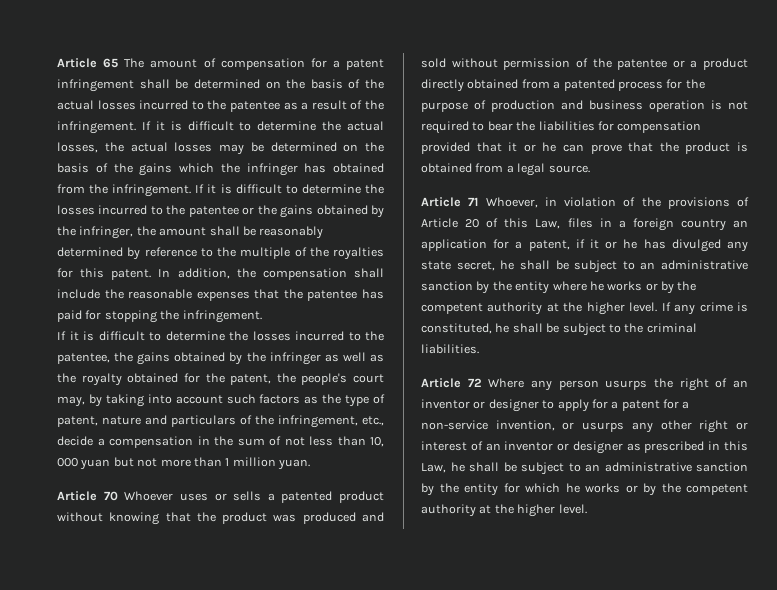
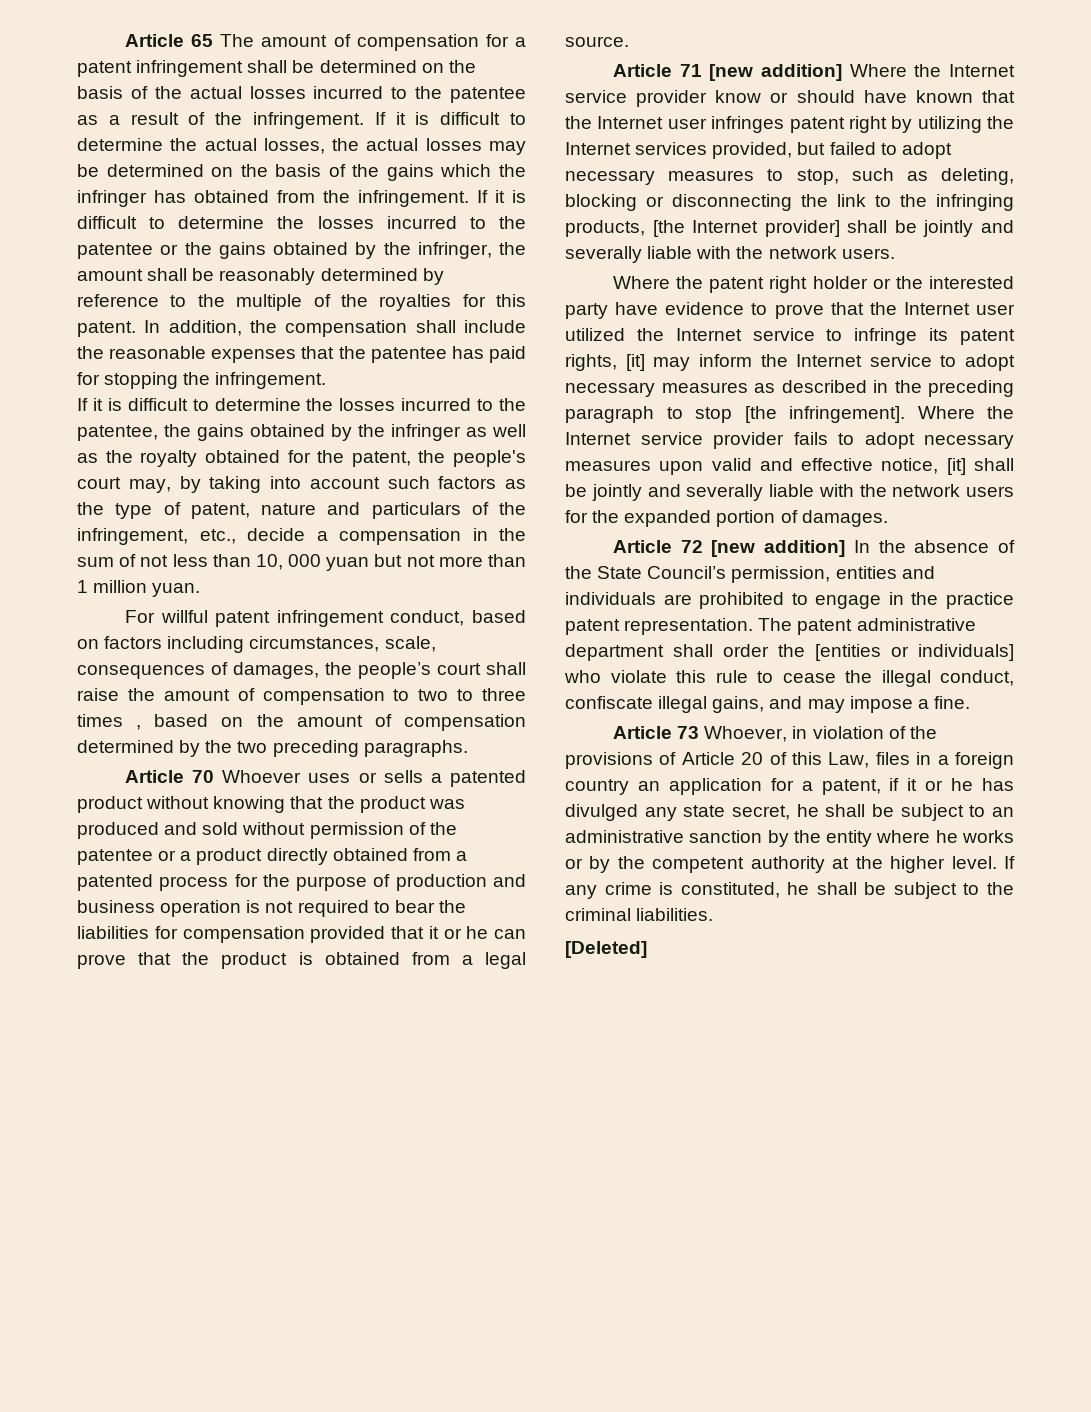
(310, 464) none -> [125,610,526,627] [77,636,436,653] [77,662,526,679] [77,688,526,705] [77,714,526,731] [77,740,468,757] // For willful patent infringement conduct, based on factors including circumstances, scale, consequences of damages, the people’s court shall raise the amount of compensation to two to three times , based on the amount of compensation determined by the two preceding paragraphs.
(479, 201) none -> [709,64,1016,81] [565,90,1015,107] [565,116,1014,133] [565,142,952,159] [565,168,1015,185] [565,194,1014,211] [565,220,1014,237] [565,246,895,263] [613,276,1014,293] [565,302,1015,319] [565,328,1016,345] [565,354,1015,371] [565,380,1014,397] [565,406,1014,423] [565,432,1014,449] [565,458,1014,475] [565,484,1014,501] [565,510,888,527] [613,540,1015,557] [565,566,935,583] [565,592,1014,609] [565,618,976,635] [565,644,1014,661] [564,670,1014,687] [565,696,970,713] [613,726,700,739] [new addition] Where the Internet service provider know or should have known that the Internet user infringes patent right by utilizing the Internet services provided, but failed to adopt necessary measures to stop, such as deleting, blocking or disconnecting the link to the infringing products, [the Internet provider] shall be jointly and severally liable with the network users. // Where the patent right holder or the interested party have evidence to prove that the Internet user utilized the Internet service to infringe its patent rights, [it] may inform the Internet service to adopt necessary measures as described in the preceding paragraph to stop [the infringement]. Where the Internet service provider fails to adopt necessary measures upon valid and effective notice, [it] shall be jointly and severally liable with the network users for the expanded portion of damages. // Article 72 [new addition] In the absence of the State Council’s permission, entities and individuals are prohibited to engage in the practice patent representation. The patent administrative department shall order the [entities or individuals] who violate this rule to cease the illegal conduct, confiscate illegal gains, and may impose a fine. // Article 73
[421,378,748,391] [421,399,690,412] [421,420,748,433] [421,441,748,454] [421,462,748,475] [421,483,748,496] [421,504,587,517] Article 72 Where any person usurps the right of an inventor or designer to apply for a patent for a non-service invention, or usurps any other right or interest of an inventor or designer as prescribed in this Law, he shall be subject to an administrative sanction by the entity for which he works or by the competent authority at the higher level. -> [565,941,647,958] [Deleted]

